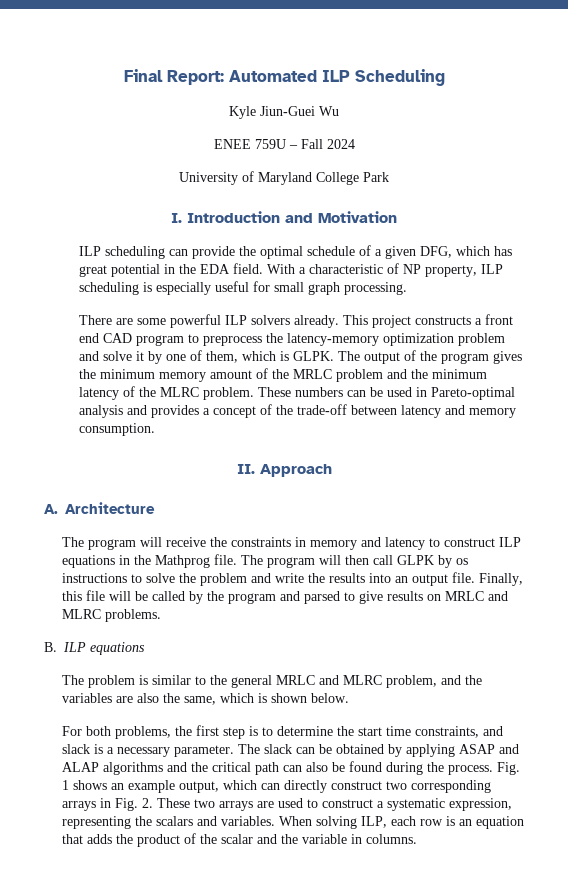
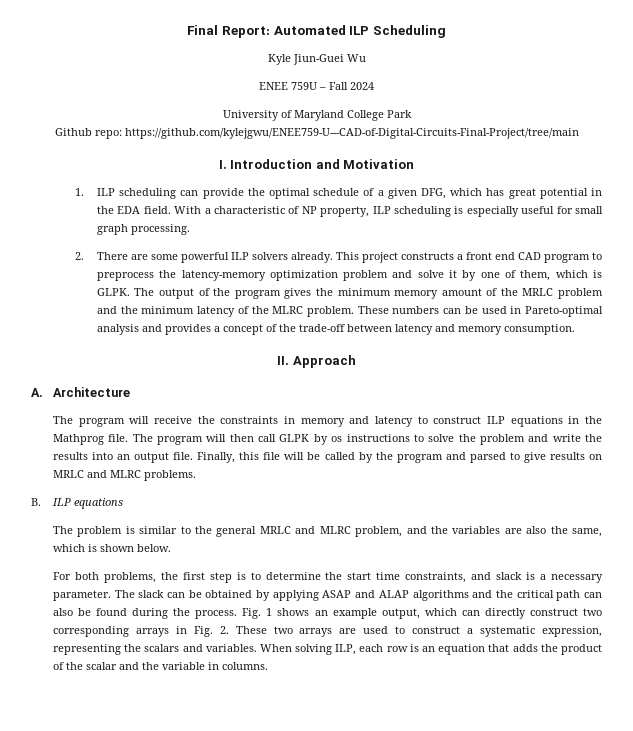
(389, 177) none -> [54,128,579,139] // Github repo: https://github.com/kylejgwu/ENEE759-U---CAD-of-Digital-Circuits-Final-Project/tree/main
(397, 217) none -> [74,188,84,196] 1.
(408, 288) none -> [74,252,84,260] 2.

